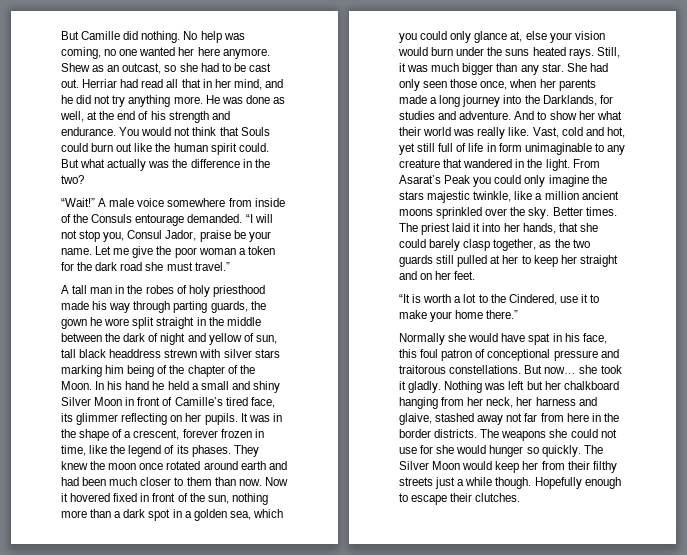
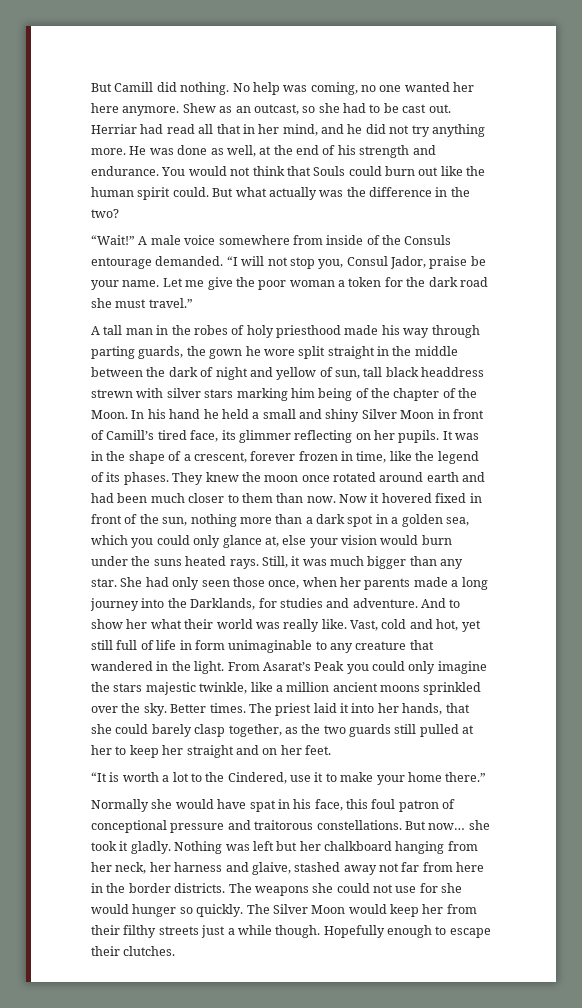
[61,31,121,40] But Camille -> [91,82,154,92] But Camill
[174,397,223,406] Camille’s -> [106,430,155,440] Camill’s

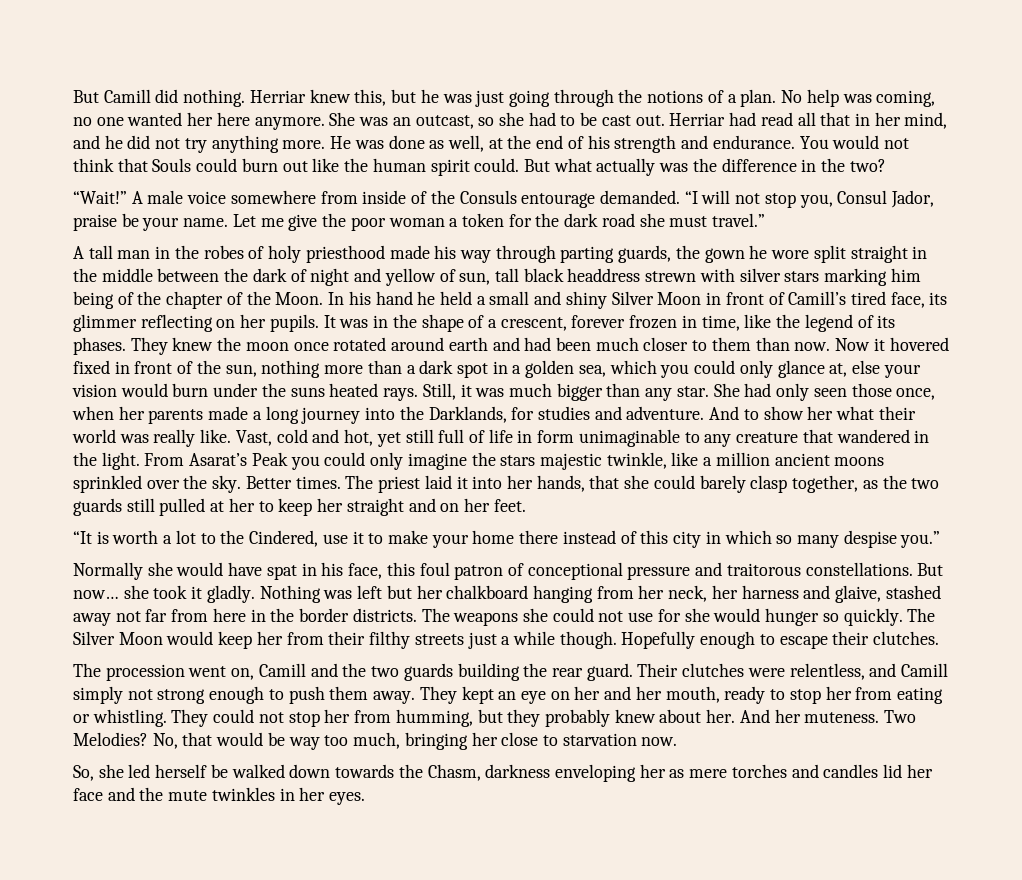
(230, 88) none -> [249,89,777,107] Herriar knew this, but he was just going through the notions of a plan.
[182,103,233,113] Shew as -> [329,112,389,126] She was
[445,772,487,782] there.” -> [519,530,941,548] there instead of this city in which so many despise you.”
(176, 951) none -> [73,663,949,681] [73,686,943,704] [73,709,917,727] [73,732,678,750] [73,764,933,782] [73,787,366,805] // The procession went on, Camill and the two guards building the rear guard. Their clutches were relentless, and Camill simply not strong enough to push them away. They kept an eye on her and her mouth, ready to stop her from eating or whistling. They could not stop her from humming, but they probably knew about her. And her muteness. Two Melodies? No, that would be way too much, bringing her close to starvation now. // So, she led herself be walked down towards the Chasm, darkness enveloping her as mere torches and candles lid her face and the mute twinkles in her eyes.

